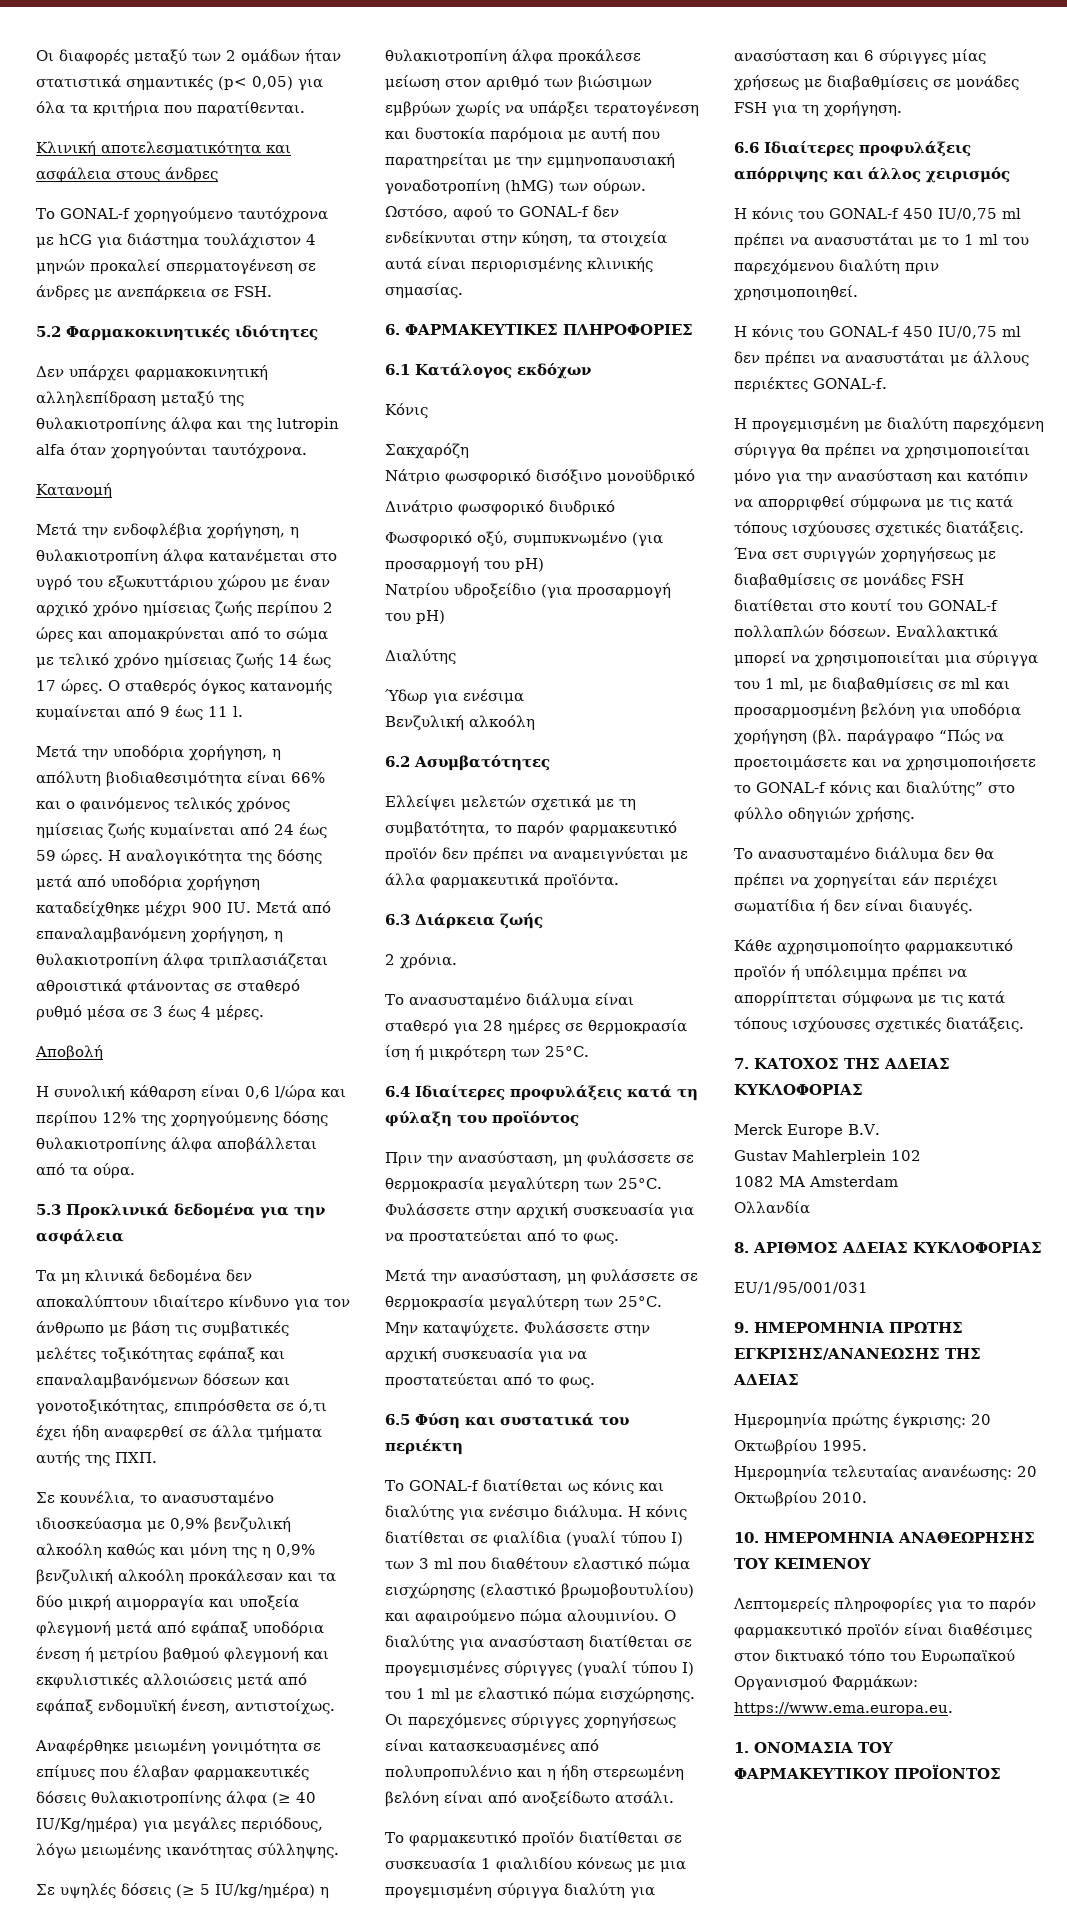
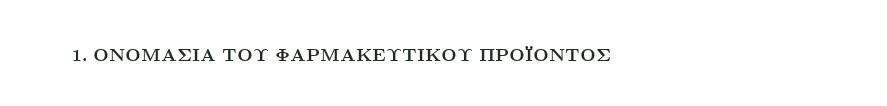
[36,49,341,65] [36,75,323,91] [36,101,305,117] [36,141,291,156] [36,167,218,183] [36,207,328,223] [36,233,316,249] [36,259,316,275] [36,285,272,301] [36,325,318,341] [36,365,268,381] [36,391,244,407] [36,417,339,433] [36,443,307,459] [36,483,112,498] [36,523,299,539] [36,549,337,565] [36,575,330,591] [36,601,333,617] [36,627,328,643] [36,653,331,669] [36,679,332,695] [36,705,243,721] [36,745,281,761] [36,771,325,787] [36,797,290,813] [36,823,327,839] [36,849,322,865] [36,875,260,891] [36,901,331,917] [36,927,283,943] [36,953,328,969] [36,979,300,995] [36,1005,264,1021] [35,1045,103,1061] [36,1085,346,1101] [36,1111,328,1127] [36,1137,317,1153] [36,1163,135,1179] [36,1203,325,1219] [36,1229,124,1245] [36,1269,252,1284] [36,1295,350,1311] [36,1321,289,1337] [36,1347,285,1363] [36,1373,290,1389] [36,1399,327,1415] [36,1425,322,1441] [36,1451,157,1467] [36,1491,274,1506] [36,1517,291,1533] [36,1543,315,1559] [36,1569,336,1585] [36,1595,299,1611] [36,1621,324,1637] [36,1647,329,1663] [36,1673,307,1689] [36,1699,335,1715] [35,1739,321,1755] [36,1765,309,1781] [36,1791,316,1807] [36,1817,323,1833] [36,1843,339,1859] [36,1883,329,1899] [385,49,641,65] [385,75,652,91] [385,101,699,117] [385,127,660,143] [385,153,675,169] [385,179,646,195] [385,205,619,221] [385,231,667,247] [385,257,653,273] [385,283,463,299] [385,324,693,335] [385,363,591,379] [385,403,428,419] [385,443,469,459] [385,469,695,485] [385,500,615,516] [385,531,663,547] [385,557,544,573] [385,583,671,599] [385,610,445,624] [385,649,456,665] [385,689,524,705] [385,715,535,731] [385,755,550,771] [385,795,636,811] [385,821,677,837] [385,847,688,863] [385,873,619,889] [385,913,543,929] [385,953,457,969] [385,993,634,1008] [385,1019,687,1035] [385,1045,589,1061] [385,1085,698,1101] [385,1111,579,1127] [385,1151,694,1167] [385,1177,662,1193] [385,1203,694,1219] [385,1229,619,1245] [385,1269,698,1285] [385,1295,662,1311] [385,1321,650,1337] [385,1347,587,1363] [385,1373,595,1389] [385,1413,629,1429] [385,1439,463,1455] [385,1479,664,1495] [385,1505,687,1521] [385,1531,683,1547] [385,1557,690,1572] [385,1583,694,1599] [385,1609,676,1625] [385,1635,692,1651] [385,1661,694,1677] [385,1687,695,1703] [385,1713,676,1729] [385,1739,599,1755] [385,1765,684,1781] [385,1791,674,1807] [385,1831,682,1847] [385,1857,686,1873] [385,1883,655,1899] [734,49,986,65] [734,75,1019,91] [734,101,902,117] [734,141,971,157] [734,167,1010,183] [734,207,1021,223] [734,233,1029,249] [734,259,939,275] [734,285,858,301] [734,325,1021,341] [734,351,1029,367] [734,377,887,393] [734,417,1044,433] [734,443,1030,459] [734,469,1028,485] [734,495,1013,511] [734,521,1024,537] [734,547,996,563] [734,573,964,589] [734,599,998,612] [734,625,998,638] [734,651,1038,667] [734,677,1010,693] [734,703,1021,719] [734,729,1004,745] [734,755,1036,771] [734,781,1015,797] [734,807,915,823] [734,847,994,862] [734,873,998,889] [734,899,973,915] [734,939,1013,955] [734,965,967,981] [734,991,1005,1007] [734,1017,1024,1033] [734,1058,950,1069] [734,1084,863,1095] [734,1124,880,1138] [734,1149,921,1164] [734,1176,898,1187] [734,1201,810,1214] [734,1241,1042,1254] [734,1282,868,1294] [734,1322,963,1333] [734,1348,981,1360] [733,1374,799,1385] [734,1413,991,1429] [734,1439,867,1455] [734,1465,1037,1481] [734,1491,867,1507] [734,1531,1035,1544] [734,1558,871,1569] [733,1597,1036,1613] [734,1623,1032,1639] [734,1649,1015,1665] [734,1675,918,1691] [734,1702,953,1716] Οι διαφορές μεταξύ των 2 ομάδων ήταν στατιστικά σημαντικές (p< 0,05) για όλα τα κριτήρια που παρατίθενται. // Κλινική αποτελεσματικότητα και ασφάλεια στους άνδρες // Το GONAL-f χορηγούμενο ταυτόχρονα με hCG για διάστημα τουλάχιστον 4 μηνών προκαλεί σπερματογένεση σε άνδρες με ανεπάρκεια σε FSH. // 5.2 Φαρμακοκινητικές ιδιότητες // Δεν υπάρχει φαρμακοκινητική αλληλεπίδραση μεταξύ της θυλακιοτροπίνης άλφα και της lutropin alfa όταν χορηγούνται ταυτόχρονα. // Κατανομή // Μετά την ενδοφλέβια χορήγηση, η θυλακιοτροπίνη άλφα κατανέμεται στο υγρό του εξωκυττάριου χώρου με έναν αρχικό χρόνο ημίσειας ζωής περίπου 2 ώρες και απομακρύνεται από το σώμα με τελικό χρόνο ημίσειας ζωής 14 έως 17 ώρες. Ο σταθερός όγκος κατανομής κυμαίνεται από 9 έως 11 l. // Μετά την υποδόρια χορήγηση, η απόλυτη βιοδιαθεσιμότητα είναι 66% και ο φαινόμενος τελικός χρόνος ημίσειας ζωής κυμαίνεται από 24 έως 59 ώρες. Η αναλογικότητα της δόσης μετά από υποδόρια χορήγηση καταδείχθηκε μέχρι 900 IU. Μετά από επαναλαμβανόμενη χορήγηση, η θυλακιοτροπίνη άλφα τριπλασιάζεται αθροιστικά φτάνοντας σε σταθερό ρυθμό μέσα σε 3 έως 4 μέρες. // Αποβολή // Η συνολική κάθαρση είναι 0,6 l/ώρα και περίπου 12% της χορηγούμενης δόσης θυλακιοτροπίνης άλφα αποβάλλεται από τα ούρα. // 5.3 Προκλινικά δεδομένα για την ασφάλεια // Τα μη κλινικά δεδομένα δεν αποκαλύπτουν ιδιαίτερο κίνδυνο για τον άνθρωπο με βάση τις συμβατικές μελέτες τοξικότητας εφάπαξ και επαναλαμβανόμενων δόσεων και γονοτοξικότητας, επιπρόσθετα σε ό,τι έχει ήδη αναφερθεί σε άλλα τμήματα αυτής της ΠΧΠ. // Σε κουνέλια, το ανασυσταμένο ιδιοσκεύασμα με 0,9% βενζυλική αλκοόλη καθώς και μόνη της η 0,9% βενζυλική αλκοόλη προκάλεσαν και τα δύο μικρή αιμορραγία και υποξεία φλεγμονή μετά από εφάπαξ υποδόρια ένεση ή μετρίου βαθμού φλεγμονή και εκφυλιστικές αλλοιώσεις μετά από εφάπαξ ενδομυϊκή ένεση, αντιστοίχως. // Αναφέρθηκε μειωμένη γονιμότητα σε επίμυες που έλαβαν φαρμακευτικές δόσεις θυλακιοτροπίνης άλφα (≥ 40 IU/Kg/ημέρα) για μεγάλες περιόδους, λόγω μειωμένης ικανότητας σύλληψης. // Σε υψηλές δόσεις (≥ 5 IU/kg/ημέρα) η θυλακιοτροπίνη άλφα προκάλεσε μείωση στον αριθμό των βιώσιμων εμβρύων χωρίς να υπάρξει τερατογένεση και δυστοκία παρόμοια με αυτή που παρατηρείται με την εμμηνοπαυσιακή γοναδοτροπίνη (hMG) των ούρων. Ωστόσο, αφού το GONAL-f δεν ενδείκνυται στην κύηση, τα στοιχεία αυτά είναι περιορισμένης κλινικής σημασίας. // 6. ΦΑΡΜΑΚΕΥΤΙΚΕΣ ΠΛΗΡΟΦΟΡΙΕΣ // 6.1 Κατάλογος εκδόχων // Κόνις // Σακχαρόζη // Νάτριο φωσφορικό δισόξινο μονοϋδρικό // Δινάτριο φωσφορικό διυδρικό // Φωσφορικό οξύ, συμπυκνωμένο (για προσαρμογή του pH) // Νατρίου υδροξείδιο (για προσαρμογή του pH) // Διαλύτης // Ύδωρ για ενέσιμα // Βενζυλική αλκοόλη // 6.2 Ασυμβατότητες // Ελλείψει μελετών σχετικά με τη συμβατότητα, το παρόν φαρμακευτικό προϊόν δεν πρέπει να αναμειγνύεται με άλλα φαρμακευτικά προϊόντα. // 6.3 Διάρκεια ζωής // 2 χρόνια. // Το ανασυσταμένο διάλυμα είναι σταθερό για 28 ημέρες σε θερμοκρασία ίση ή μικρότερη των 25°C. // 6.4 Ιδιαίτερες προφυλάξεις κατά τη φύλαξη του προϊόντος // Πριν την ανασύσταση, μη φυλάσσετε σε θερμοκρασία μεγαλύτερη των 25°C. Φυλάσσετε στην αρχική συσκευασία για να προστατεύεται από το φως. // Μετά την ανασύσταση, μη φυλάσσετε σε θερμοκρασία μεγαλύτερη των 25°C. Μην καταψύχετε. Φυλάσσετε στην αρχική συσκευασία για να προστατεύεται από το φως. // 6.5 Φύση και συστατικά του περιέκτη // Το GONAL-f διατίθεται ως κόνις και διαλύτης για ενέσιμο διάλυμα. Η κόνις διατίθεται σε φιαλίδια (γυαλί τύπου Ι) των 3 ml που διαθέτουν ελαστικό πώμα εισχώρησης (ελαστικό βρωμοβουτυλίου) και αφαιρούμενο πώμα αλουμινίου. Ο διαλύτης για ανασύσταση διατίθεται σε προγεμισμένες σύριγγες (γυαλί τύπου Ι) του 1 ml με ελαστικό πώμα εισχώρησης. Οι παρεχόμενες σύριγγες χορηγήσεως είναι κατασκευασμένες από πολυπροπυλένιο και η ήδη στερεωμένη βελόνη είναι από ανοξείδωτο ατσάλι. // Το φαρμακευτικό προϊόν διατίθεται σε συσκευασία 1 φιαλιδίου κόνεως με μια προγεμισμένη σύριγγα διαλύτη για ανασύσταση και 6 σύριγγες μίας χρήσεως με διαβαθμίσεις σε μονάδες FSH για τη χορήγηση. // 6.6 Ιδιαίτερες προφυλάξεις απόρριψης και άλλος χειρισμός // Η κόνις του GONAL-f 450 IU/0,75 ml πρέπει να ανασυστάται με το 1 ml του παρεχόμενου διαλύτη πριν χρησιμοποιηθεί. // Η κόνις του GONAL-f 450 IU/0,75 ml δεν πρέπει να ανασυστάται με άλλους περιέκτες GONAL-f. // Η προγεμισμένη με διαλύτη παρεχόμενη σύριγγα θα πρέπει να χρησιμοποιείται μόνο για την ανασύσταση και κατόπιν να απορριφθεί σύμφωνα με τις κατά τόπους ισχύουσες σχετικές διατάξεις. Ένα σετ συριγγών χορηγήσεως με διαβαθμίσεις σε μονάδες FSH διατίθεται στο κουτί του GONAL-f πολλαπλών δόσεων. Εναλλακτικά μπορεί να χρησιμοποιείται μια σύριγγα του 1 ml, με διαβαθμίσεις σε ml και προσαρμοσμένη βελόνη για υποδόρια χορήγηση (βλ. παράγραφο “Πώς να προετοιμάσετε και να χρησιμοποιήσετε το GONAL-f κόνις και διαλύτης” στο φύλλο οδηγιών χρήσης. // Το ανασυσταμένο διάλυμα δεν θα πρέπει να χορηγείται εάν περιέχει σωματίδια ή δεν είναι διαυγές. // Κάθε αχρησιμοποίητο φαρμακευτικό πρoϊόν ή υπόλειμμα πρέπει να απορρίπτεται σύμφωνα με τις κατά τόπους ισχύουσες σχετικές διατάξεις. // 7. ΚΑΤΟΧΟΣ ΤΗΣ ΑΔΕΙΑΣ ΚΥΚΛΟΦΟΡΙΑΣ // Merck Europe B.V. // Gustav Mahlerplein 102 // 1082 MA Amsterdam // Ολλανδία // 8. ΑΡΙΘΜΟΣ ΑΔΕΙΑΣ ΚΥΚΛΟΦΟΡΙΑΣ // EU/1/95/001/031 // 9. ΗΜΕΡΟΜΗΝΙΑ ΠΡΩΤΗΣ ΕΓΚΡΙΣΗΣ/ΑΝΑΝΕΩΣΗΣ ΤΗΣ ΑΔΕΙΑΣ // Ημερομηνία πρώτης έγκρισης: 20 Οκτωβρίου 1995. // Ημερομηνία τελευταίας ανανέωσης: 20 Οκτωβρίου 2010. // 10. ΗΜΕΡΟΜΗΝΙΑ ΑΝΑΘΕΩΡΗΣΗΣ ΤΟΥ ΚΕΙΜΕΝΟΥ // Λεπτομερείς πληροφορίες για το παρόν φαρμακευτικό προϊόν είναι διαθέσιμες στον δικτυακό τόπο του Ευρωπαϊκού Οργανισμού Φαρμάκων: https://www.ema.europa.eu. // -> (72, 55) none

